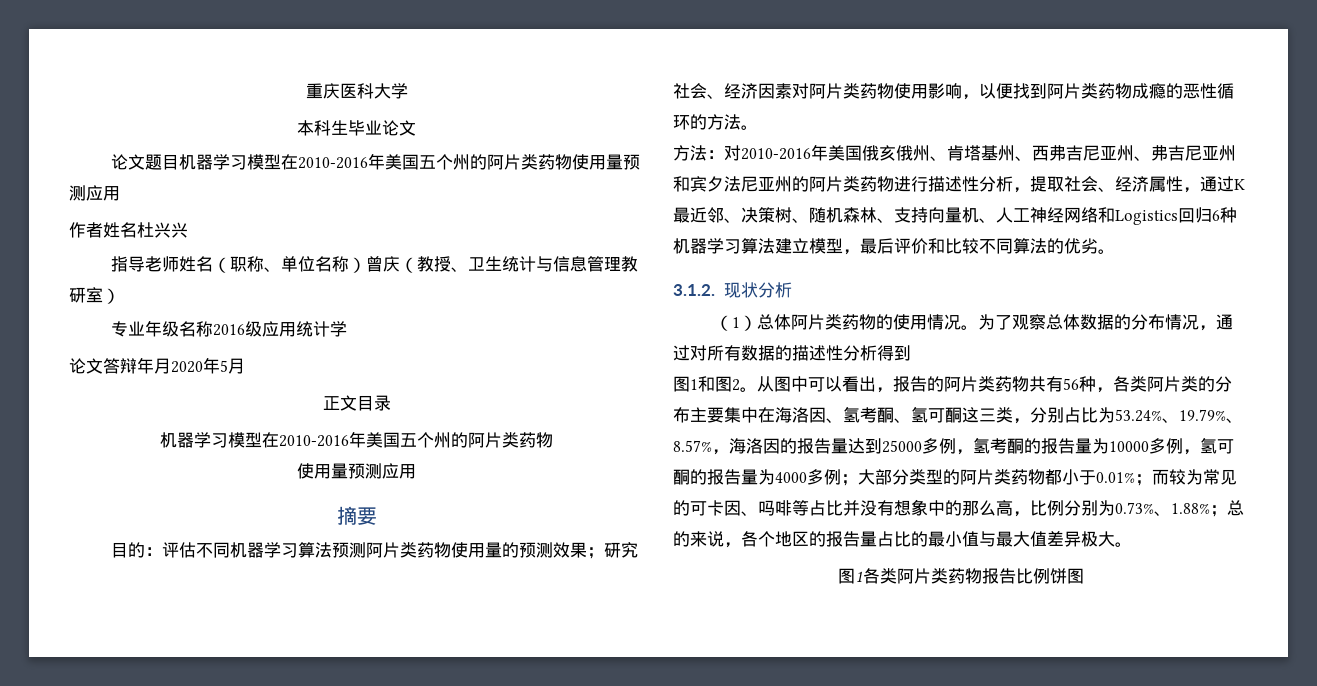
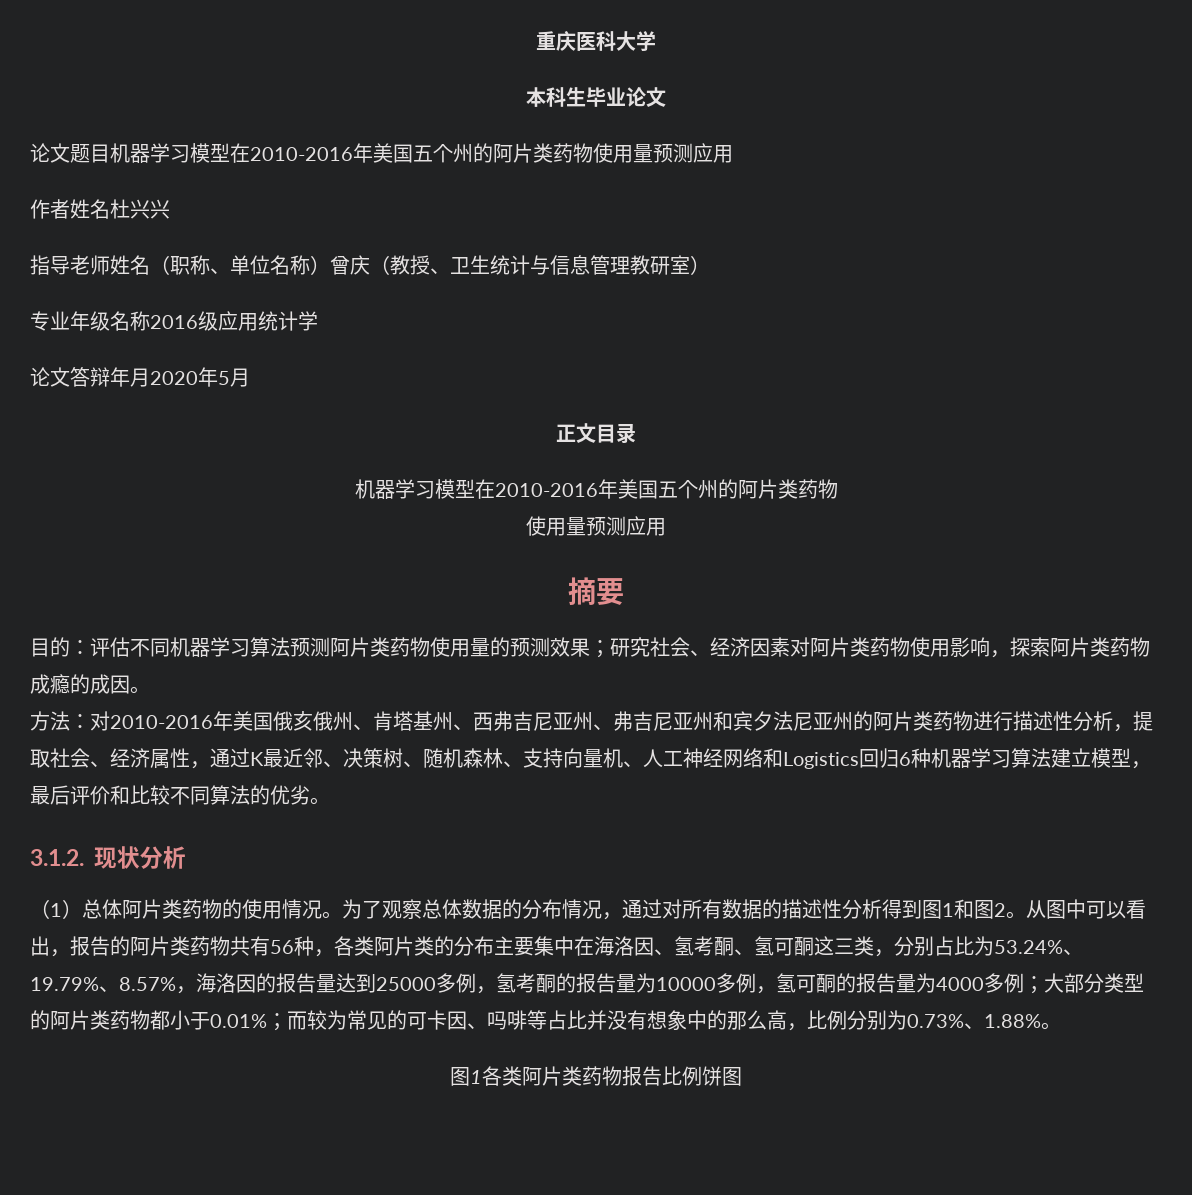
[979,83,1047,99] 以便找到 -> [1010,637,1050,657] 探索
[1183,83,1234,99] [673,114,741,130] 恶性循环的方法 -> [90,674,130,694] 成因
(911, 353) // -> (922, 909) none
[1210,500,1244,517] [673,531,1115,548] ；总的来说，各个地区的报告量占比的最小值与最大值差异极大 -> (1041, 1021) none

